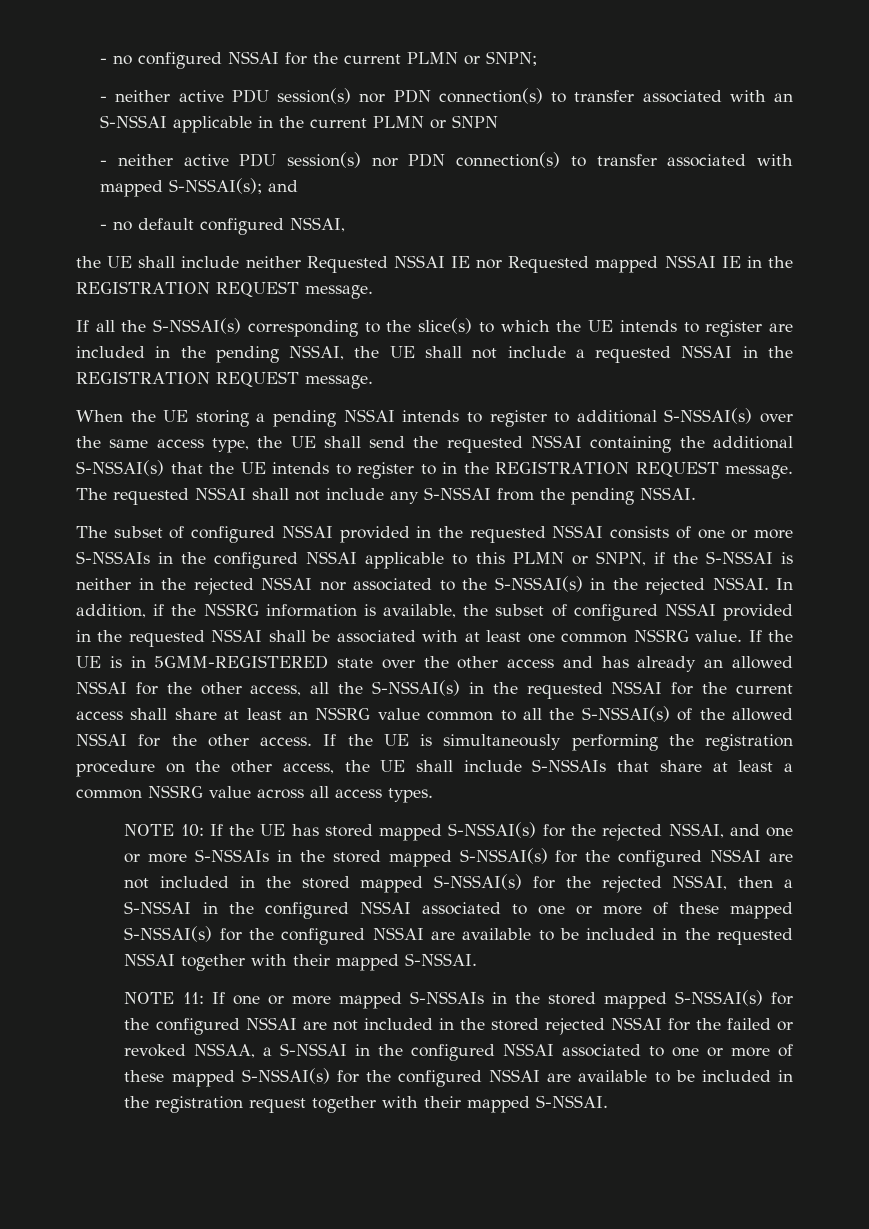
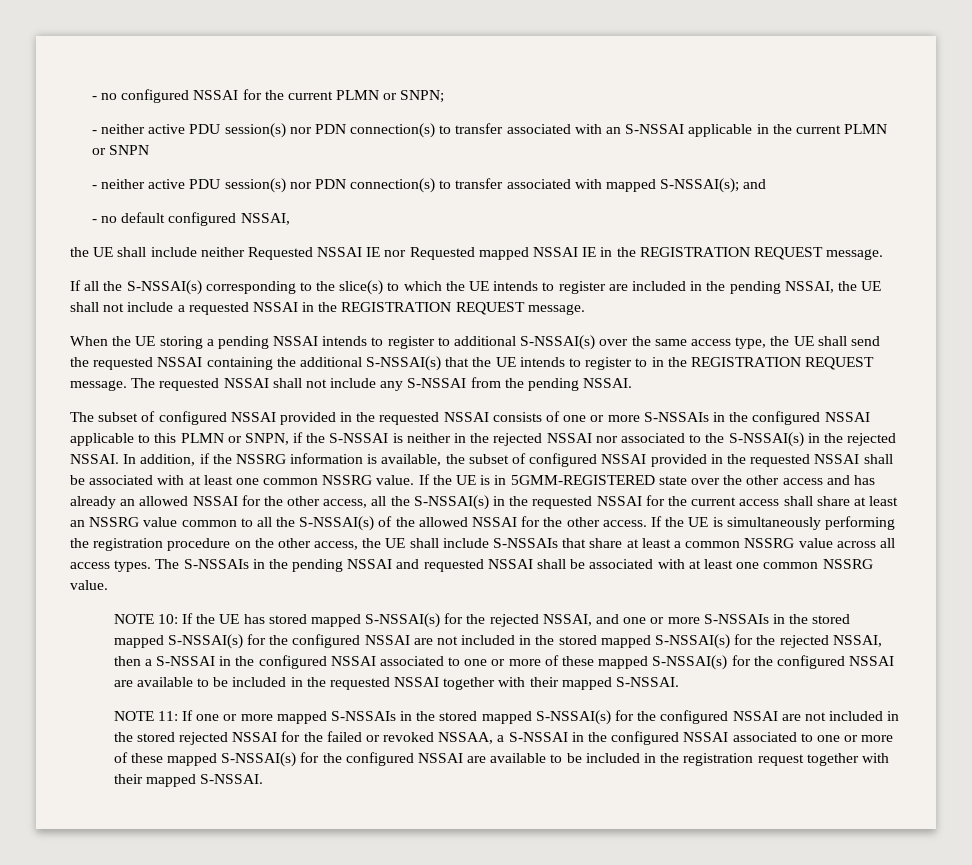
(433, 795) none -> [155,559,873,572] [70,580,108,590] The S-NSSAIs in the pending NSSAI and requested NSSAI shall be associated with at least one common NSSRG value.

